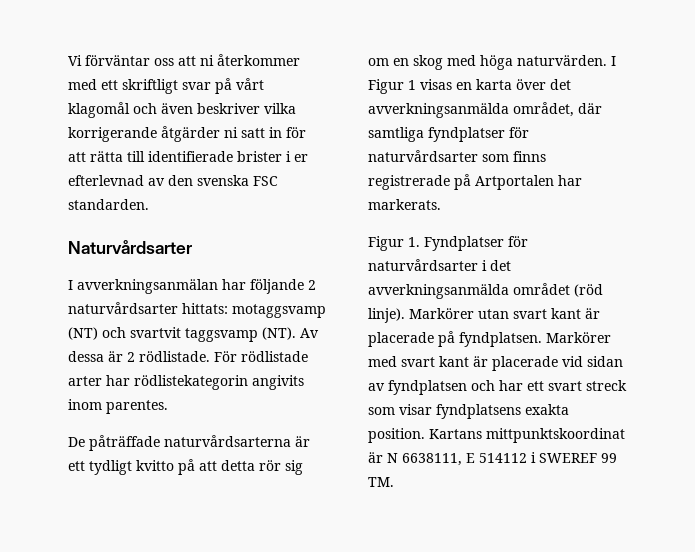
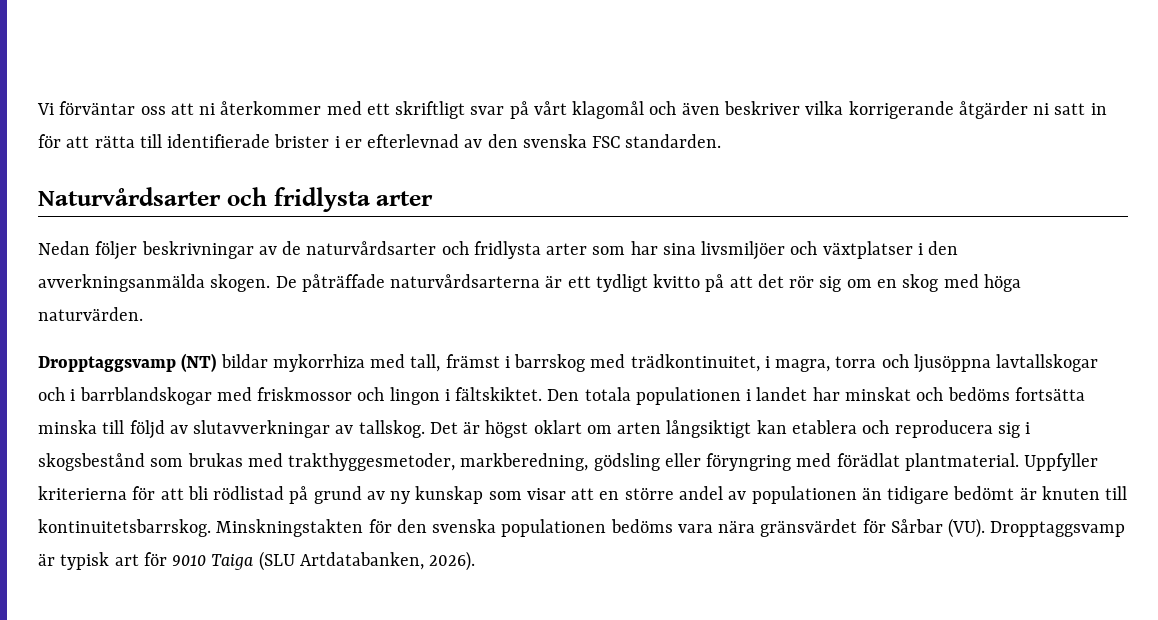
[68,279,316,294] [68,302,326,318] [68,327,319,342] [68,351,308,362] [68,375,304,390] [68,399,168,414] // I avverkningsanmälan har följande 2 naturvårdsarter hittats: motaggsvamp (NT) och svartvit taggsvamp (NT). Av dessa är 2 rödlistade. För rödlistade arter har rödlistekategorin angivits inom parentes. // -> [226,187,434,212] [38,241,959,260] [38,274,271,292] och fridlysta arter // Nedan följer beskrivningar av de naturvårdsarter och fridlysta arter som har sina livsmiljöer och växtplatser i den avverkningsanmälda skogen.
[221,460,255,471] detta -> [757,274,784,288] det
[611,56,616,66] [368,79,571,94] [368,102,602,118] [368,127,529,142] [368,150,546,162] [368,174,582,190] [368,199,441,210] [368,236,528,251] [368,259,511,271] [368,283,603,299] [368,308,600,323] [368,331,611,347] [368,356,623,371] [368,380,627,395] [368,404,569,419] [368,428,625,443] [368,452,617,466] [368,477,394,487] I Figur 1 visas en karta över det avverkningsanmälda området, där samtliga fyndplatser för naturvårdsarter som finns registrerade på Artportalen har markerats. // Figur 1. Fyndplatser för naturvårdsarter i det avverkningsanmälda området (röd linje). Markörer utan svart kant är placerade på fyndplatsen. Markörer med svart kant är placerade vid sidan av fyndplatsen och har ett svart streck som visar fyndplatsens exakta position. Kartans mittpunktskoordinat är N 6638111, E 514112 i SWEREF 99 TM. -> [38,353,1099,373] [38,387,1085,405] [38,420,1031,439] [38,453,1099,471] [38,486,1128,504] [38,518,1126,538] [38,551,476,571] // Dropptaggsvamp (NT) bildar mykorrhiza med tall, främst i barrskog med trädkontinuitet, i magra, torra och ljusöppna lavtallskogar och i barrblandskogar med friskmossor och lingon i fältskiktet. Den totala populationen i landet har minskat och bedöms fortsätta minska till följd av slutavverkningar av tallskog. Det är högst oklart om arten långsiktigt kan etablera och reproducera sig i skogsbestånd som brukas med trakthyggesmetoder, markberedning, gödsling eller föryngring med förädlat plantmaterial. Uppfyller kriterierna för att bli rödlistad på grund av ny kunskap som visar att en större andel av populationen än tidigare bedömt är knuten till kontinuitetsbarrskog. Minskningstakten för den svenska populationen bedöms vara nära gränsvärdet för Sårbar (VU). Dropptaggsvamp är typisk art för 9010 Taiga (SLU Artdatabanken, 2026).

